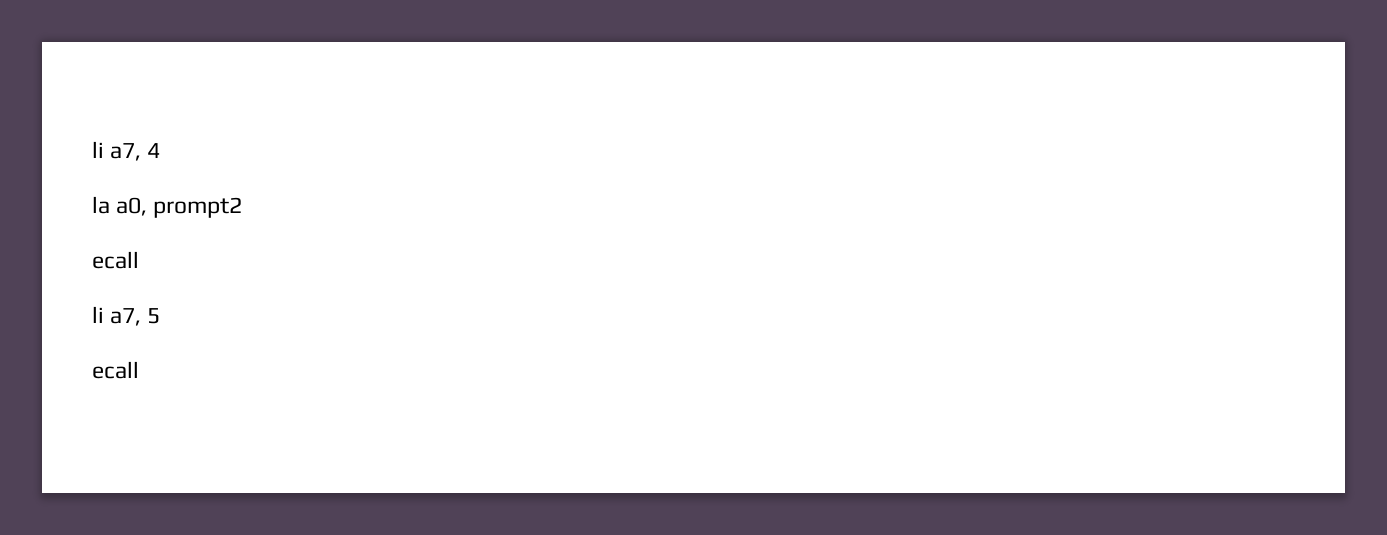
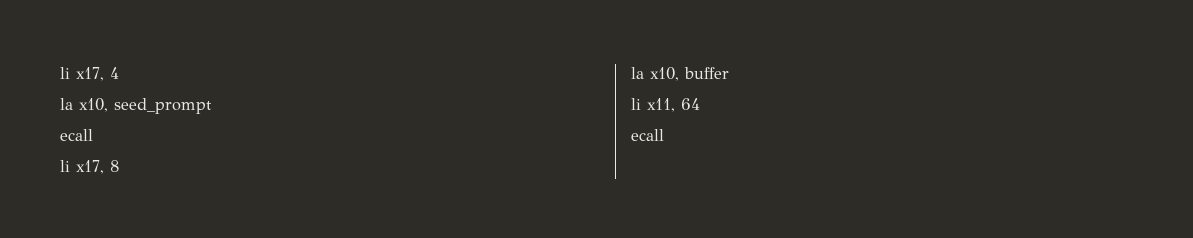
[92,141,142,161] li a7, -> [60,67,104,81] li x17,
[116,197,243,218] a0, prompt2 -> [79,98,212,114] x10, seed_prompt
[110,308,161,326] a7, 5 -> [76,160,119,174] [631,67,729,81] [631,98,700,112] x17, 8 // la x10, buffer // li x11, 64

